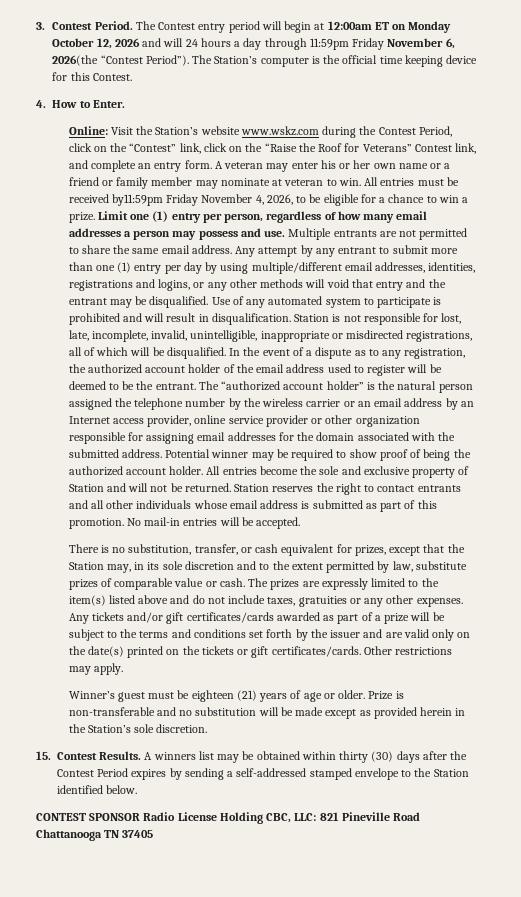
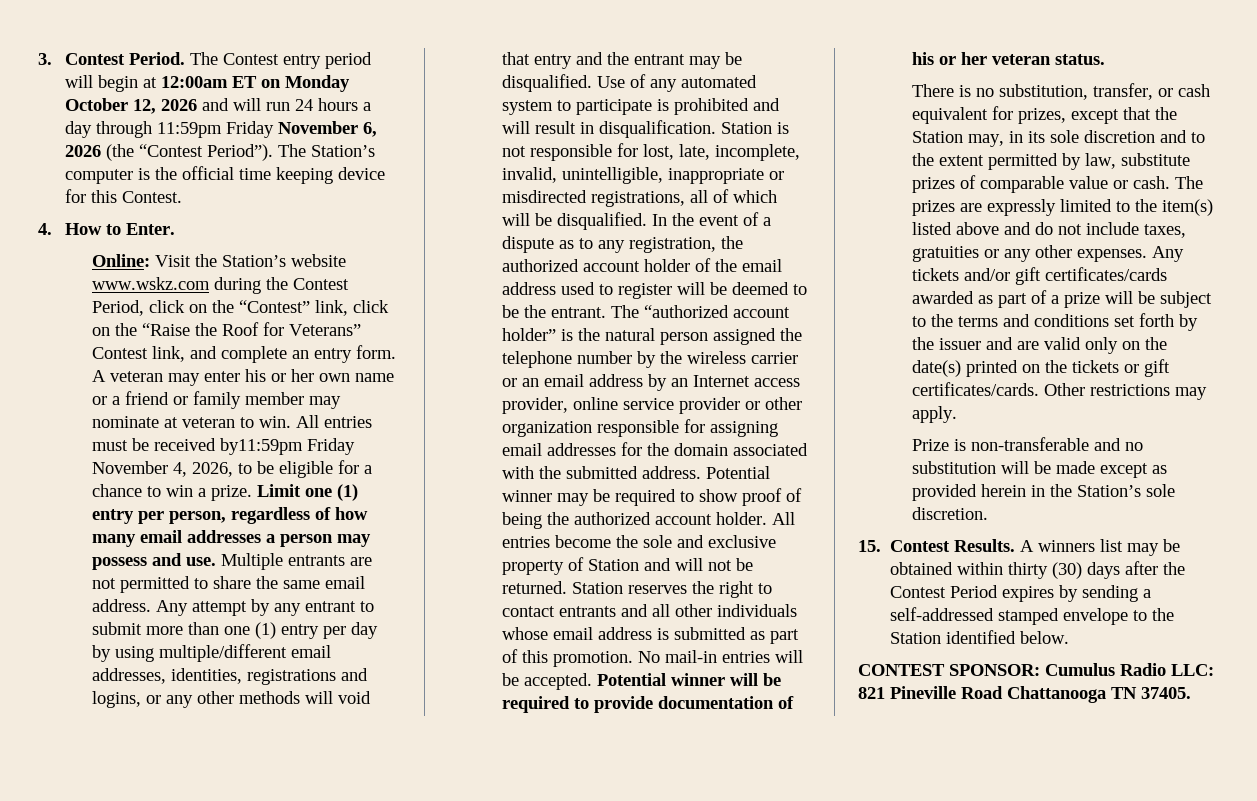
(184, 42) none -> [265,102,290,111] run
[52,55,99,66] 2026(the -> [64,144,134,161] 2026 (the
(301, 523) none -> [596,673,781,686] [501,696,794,713] [911,52,1105,65] Potential winner will be required to provide documentation of his or her veteran status.
[68,690,366,702] Winner’s guest must be eighteen (21) years of age or older. -> (957, 414) none
[89,812,292,824] SPONSOR Radio License Holding CBC, -> [949,663,1166,676] SPONSOR: Cumulus Radio
[122,830,154,838] 37405 -> [1141,687,1191,699] 37405.

